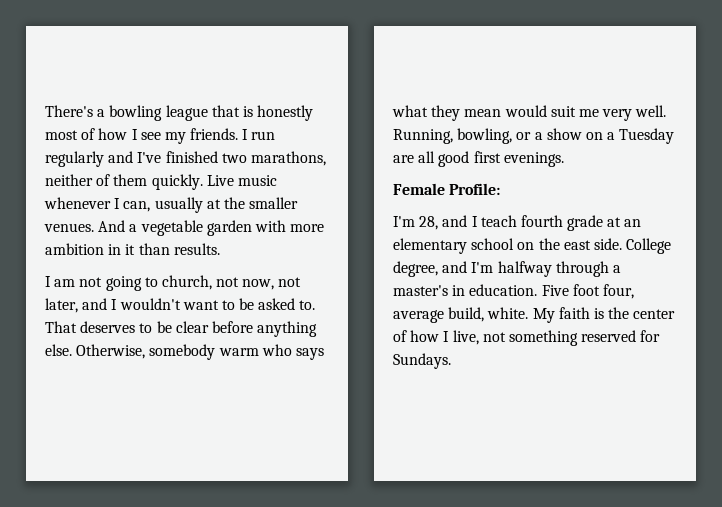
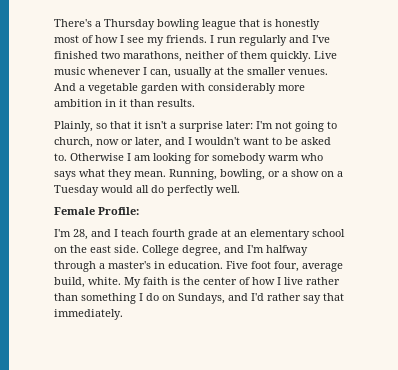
(106, 113) none -> [104,19,155,30] Thursday
(286, 226) none -> [208,83,276,94] considerably
[45,276,76,287] I am -> [54,121,273,132] Plainly, so that it isn't a surprise later: I'm
[216,277,302,290] not now, not -> [96,139,133,145] now or
[45,321,318,337] [45,344,146,359] That deserves to be clear before anything else. Otherwise, -> [70,153,210,164] Otherwise I am looking for
[464,105,667,121] mean would suit me very well. -> [134,171,166,177] mean.
[393,151,564,167] are all good first evenings. -> [101,185,240,196] would all do perfectly well.
[452,330,661,346] [393,353,451,369] live, not something reserved for Sundays. -> [284,277,340,285] [54,293,344,304] [54,309,123,320] live rather than something I do on Sundays, and I'd rather say that immediately.

